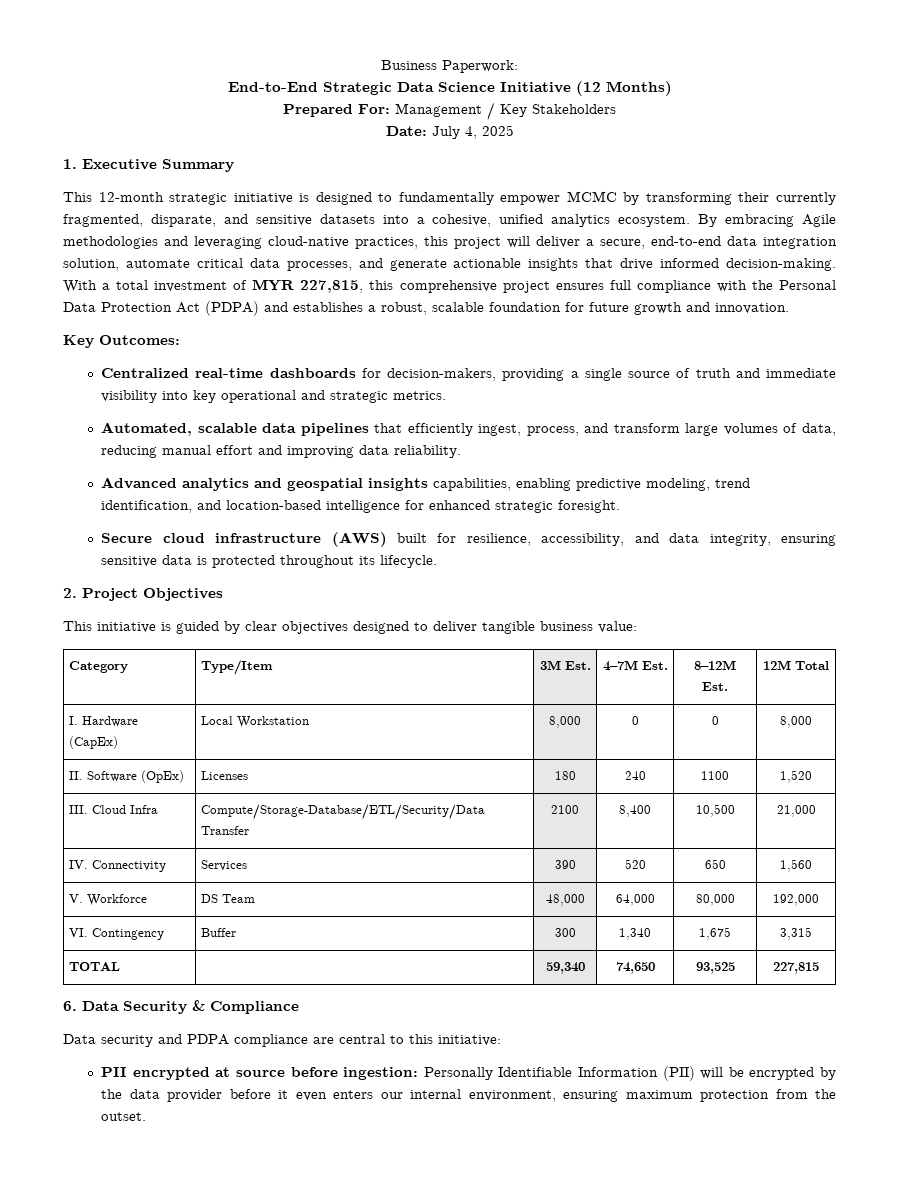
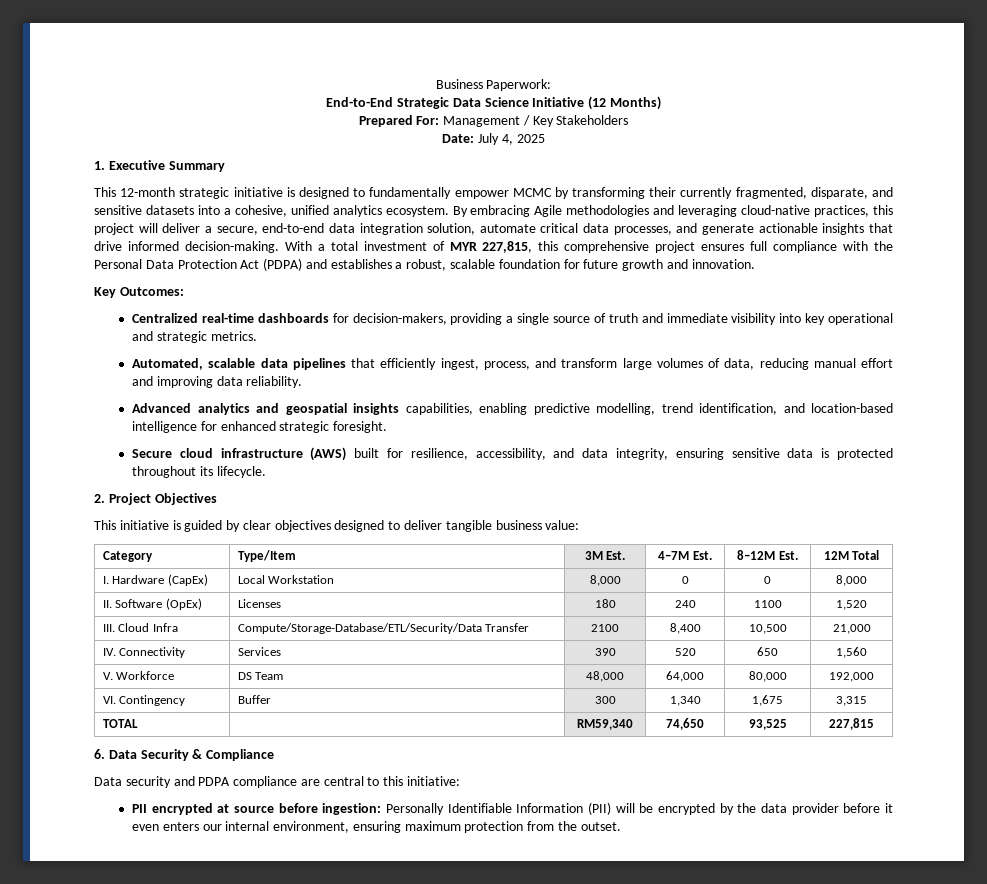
[646,478,711,491] modeling, -> [596,403,656,415] modelling,
[545,962,585,974] 59,340 -> [577,719,633,730] RM59,340

